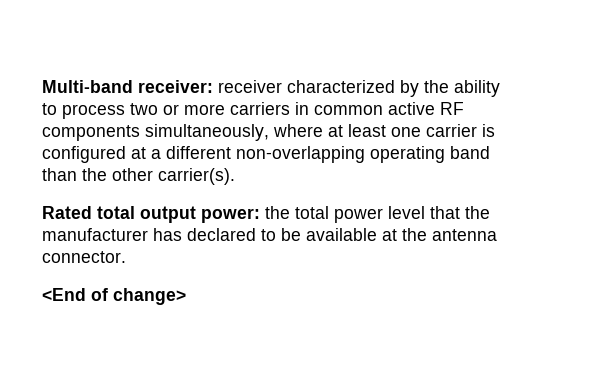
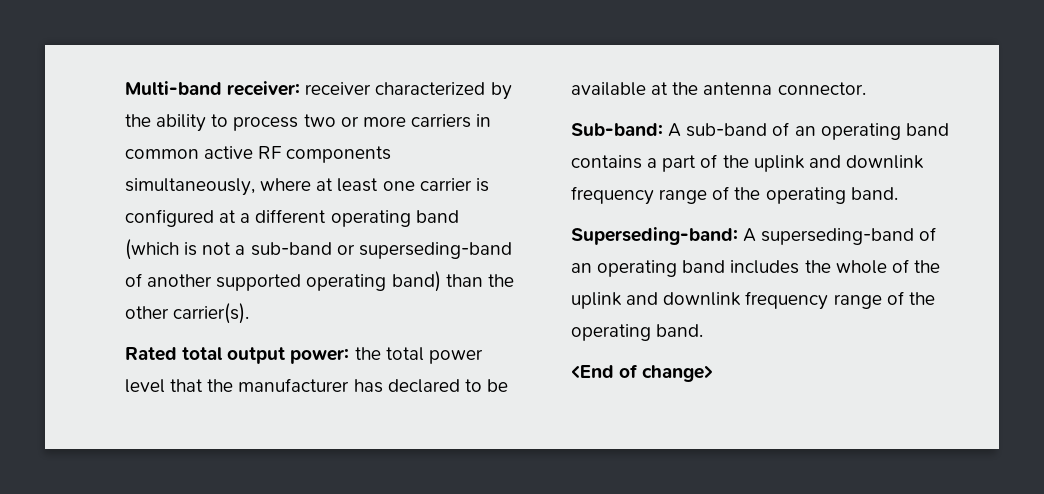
[236,146,490,163] non-overlapping operating band -> [330,210,459,227] [125,239,512,260] [125,271,441,292] operating band (which is not a sub-band or superseding-band of another supported operating band)
(126, 257) none -> [571,122,949,140] [571,154,924,172] [571,186,898,205] [571,227,937,245] [571,259,940,277] [571,291,935,310] [571,324,704,341] // Sub-band: A sub-band of an operating band contains a part of the uplink and downlink frequency range of the operating band. // Superseding-band: A superseding-band of an operating band includes the whole of the uplink and downlink frequency range of the operating band.

